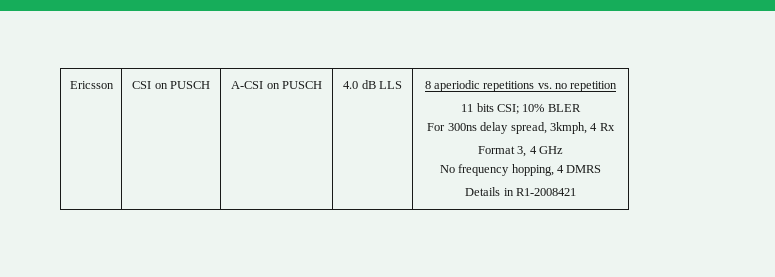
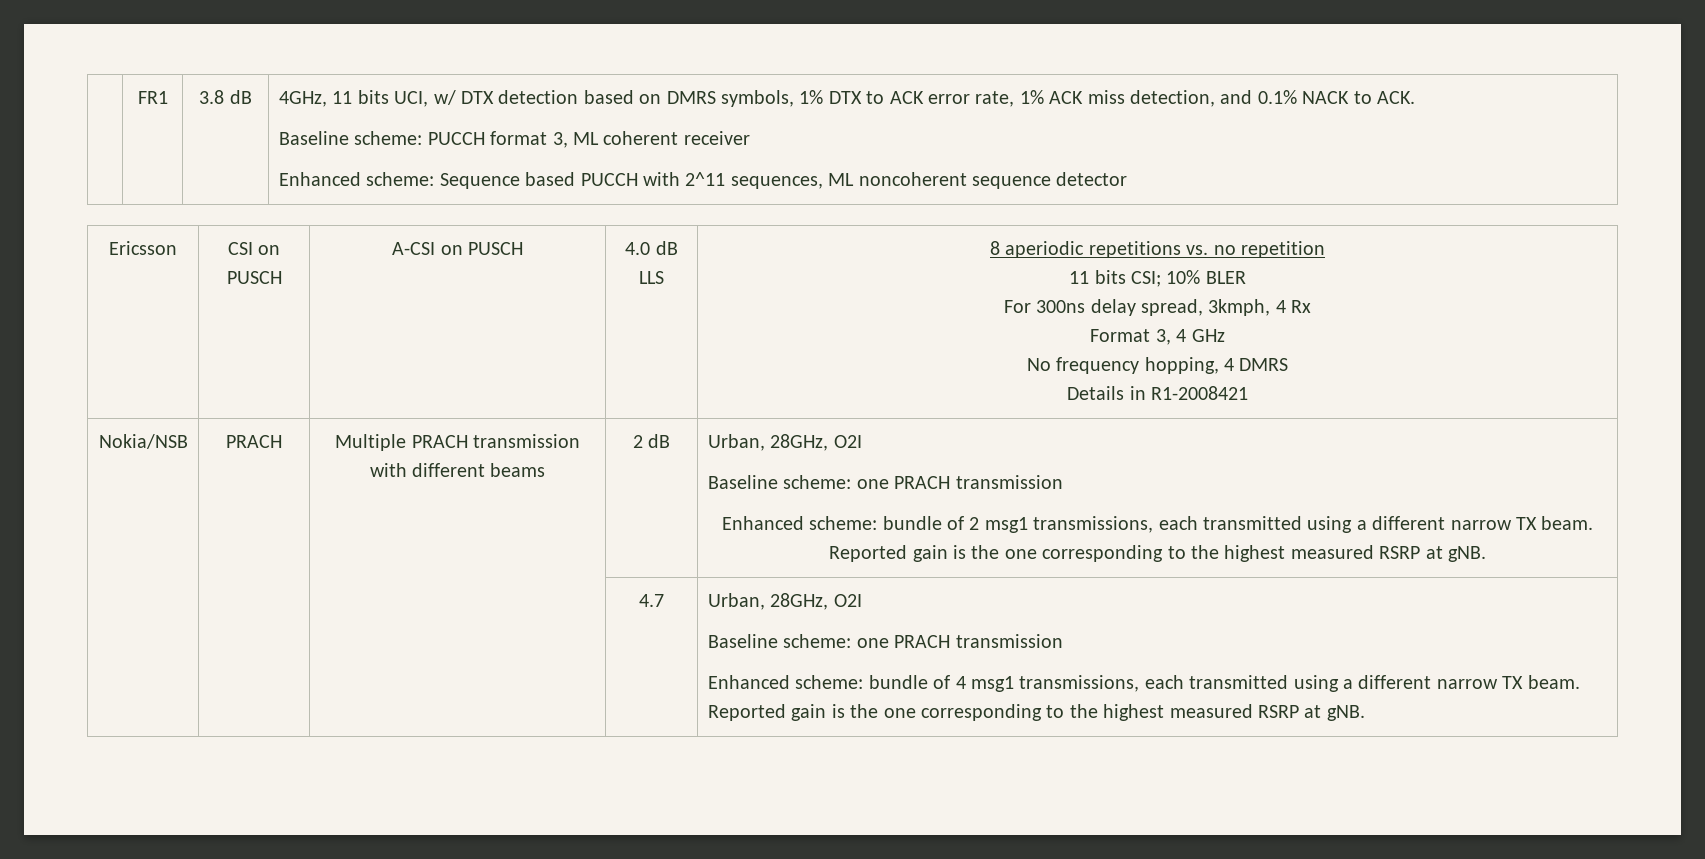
(69, 85) none -> [137,91,168,104] [199,90,252,104] [278,90,1415,107] [278,131,750,148] [278,172,1128,189] | FR1 | 3.8 dB | 4GHz, 11 bits UCI, w/ DTX detection based on DMRS symbols, 1% DTX to ACK error rate, 1% ACK miss detection, and 0.1% NACK to ACK. // Baseline scheme: PUCCH format 3, ML coherent receiver // Enhanced scheme: Sequence based PUCCH with 2^11 sequences, ML noncoherent sequence detector //
(576, 192) none -> [98,434,188,449] [226,435,282,448] [335,434,580,451] [369,463,546,477] [632,434,671,448] [707,434,862,451] [707,475,1063,489] [721,516,1594,533] [829,545,1486,562] [639,594,664,607] [707,593,862,610] [707,634,1063,648] [707,675,1580,692] [707,704,1365,721] // Nokia/NSB | PRACH | Multiple PRACH transmission with different beams | 2 dB | Urban, 28GHz, O2I // Baseline scheme: one PRACH transmission // Enhanced scheme: bundle of 2 msg1 transmissions, each transmitted using a different narrow TX beam. Reported gain is the one corresponding to the highest measured RSRP at gNB. // | | | 4.7 | Urban, 28GHz, O2I // Baseline scheme: one PRACH transmission // Enhanced scheme: bundle of 4 msg1 transmissions, each transmitted using a different narrow TX beam. Reported gain is the one corresponding to the highest measured RSRP at gNB.

